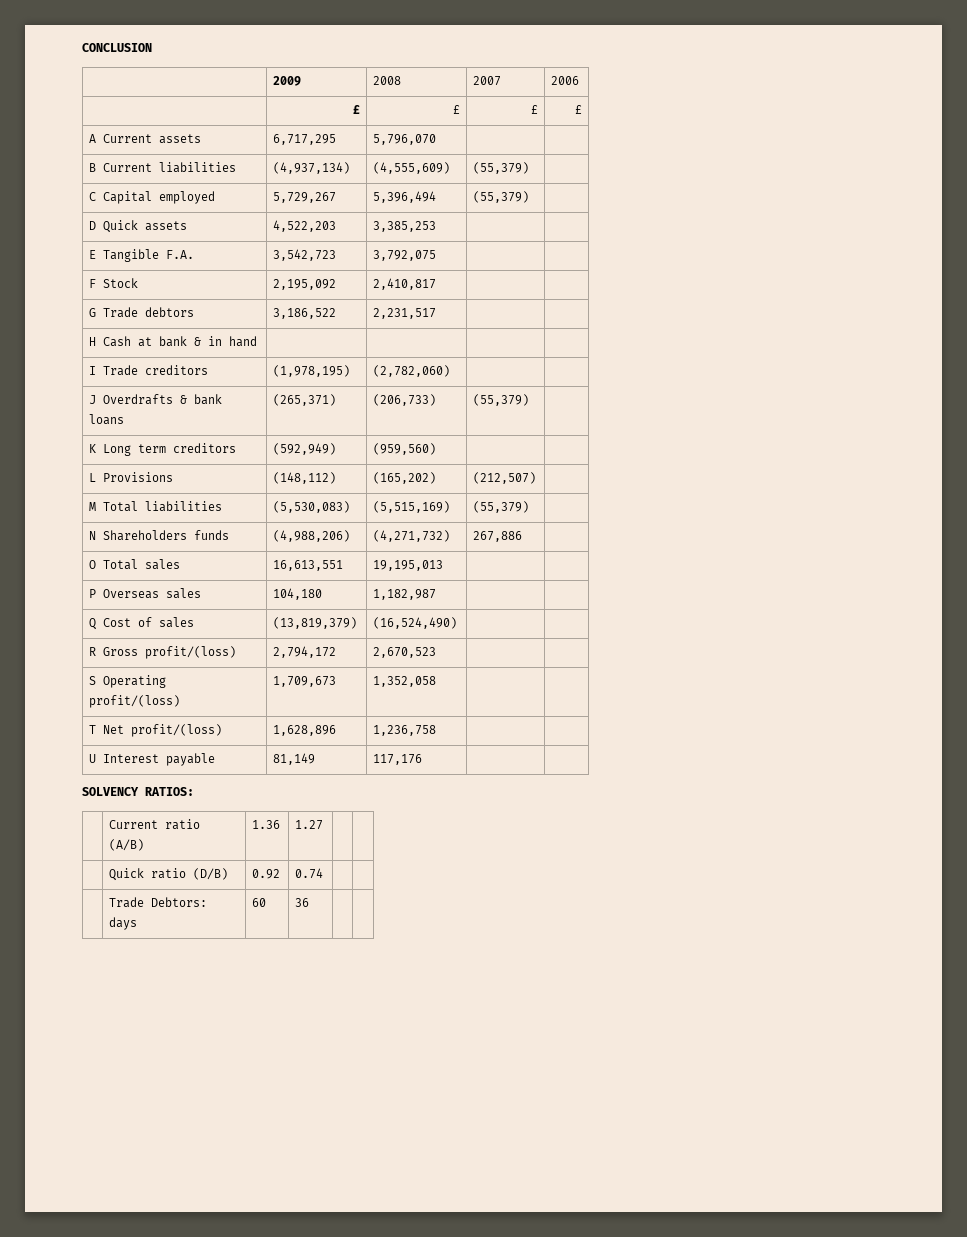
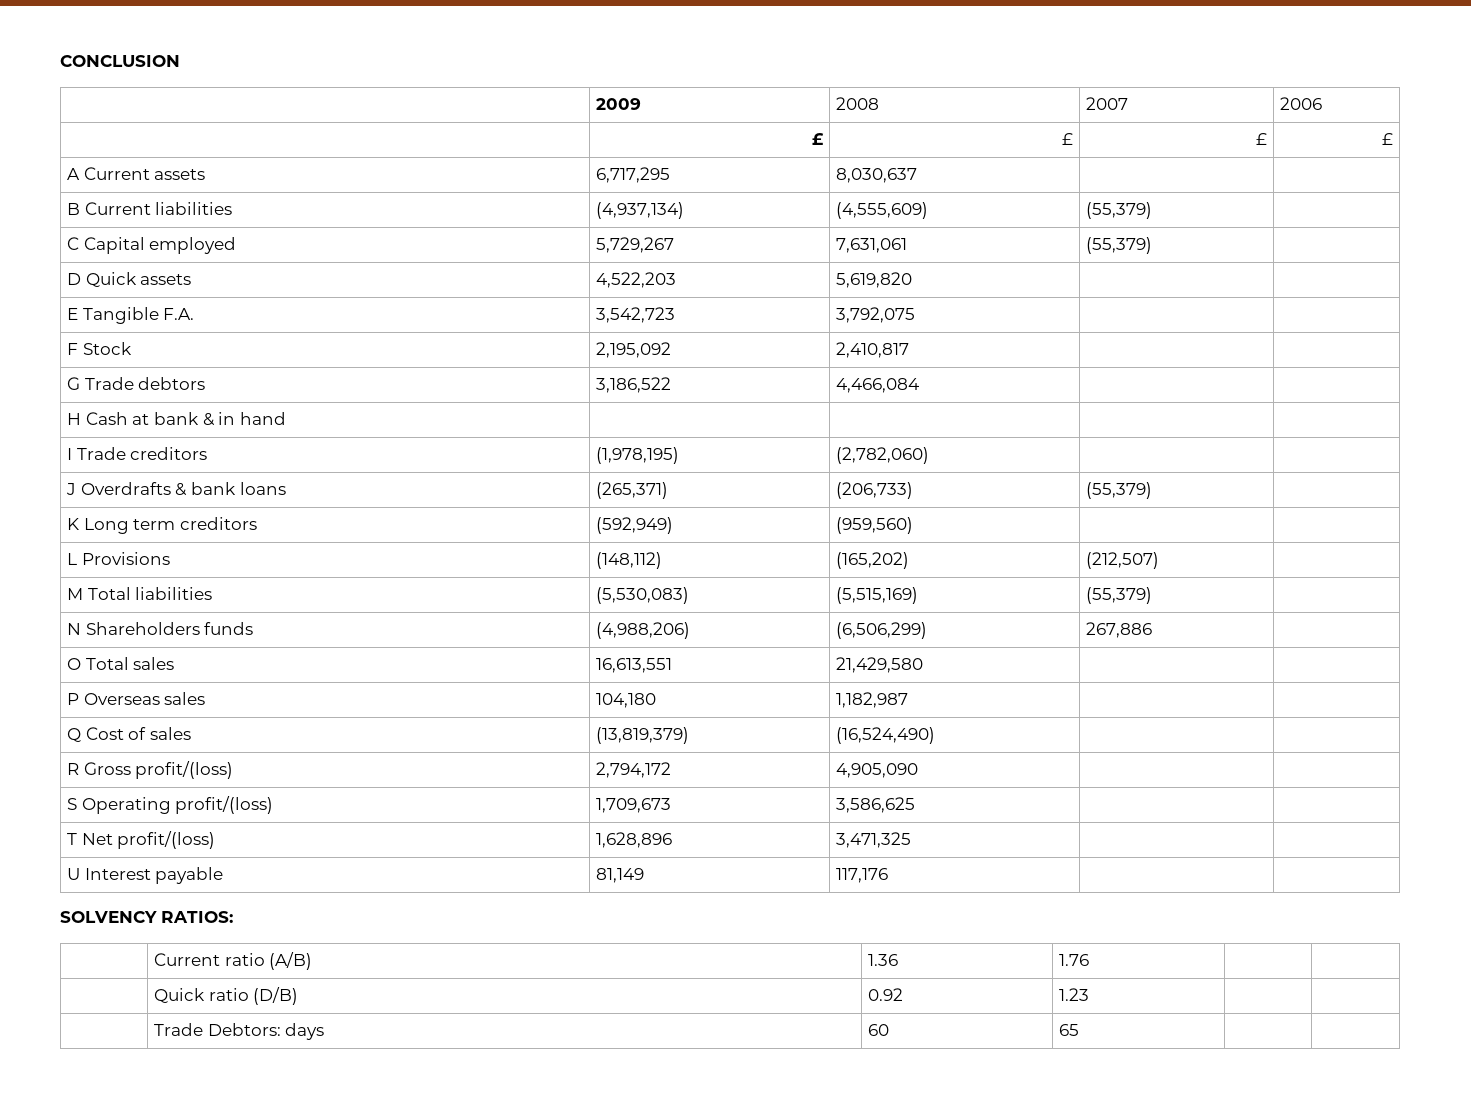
[373,134,437,145] 5,796,070 -> [836,168,918,183] 8,030,637
[373,191,437,203] 5,396,494 -> [836,238,908,253] 7,631,061
[373,221,437,232] 3,385,253 -> [836,272,913,288] 5,619,820
[373,308,437,319] 2,231,517 -> [836,378,920,393] 4,466,084
[373,530,451,542] (4,271,732) -> [836,622,928,639] (6,506,299)
[373,560,444,571] 19,195,013 -> [836,657,924,673] 21,429,580
[373,647,437,658] 2,670,523 -> [836,763,919,778] 4,905,090
[373,676,437,687] 1,352,058 -> [836,797,916,813] 3,586,625
[373,725,437,736] 1,236,758 -> [836,832,912,848] 3,471,325
[295,820,324,830] 1.27 -> [1059,954,1090,966] 1.76
[295,868,324,879] 0.74 -> [1059,988,1090,1001] 1.23
[295,898,310,907] 36 -> [1059,1024,1080,1036] 65

